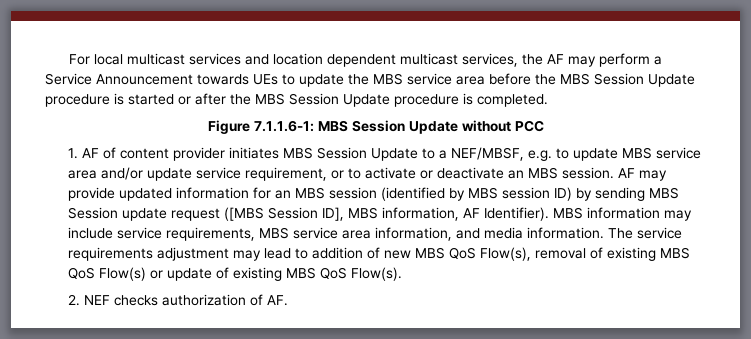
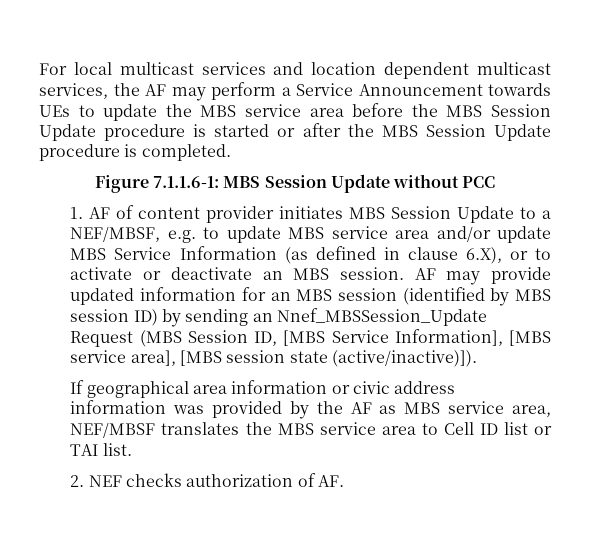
[196,167,328,181] service requirement, -> [70,246,502,264] MBS Service Information (as defined in clause 6.X),
[649,187,680,199] [68,207,693,221] [68,227,683,241] [68,247,691,261] [68,267,403,281] MBS Session update request ([MBS Session ID], MBS information, AF Identifier). MBS information may include service requirements, MBS service area information, and media information. The service requirements adjustment may lead to addition of new MBS QoS Flow(s), removal of existing MBS QoS Flow(s) or update of existing MBS QoS Flow(s). -> [252,308,488,326] [70,329,551,347] [70,350,478,367] [70,380,456,398] [70,400,552,419] [70,422,552,438] [70,443,132,456] an Nnef_MBSSession_Update Request (MBS Session ID, [MBS Service Information], [MBS service area], [MBS session state (active/inactive)]). // If geographical area information or civic address information was provided by the AF as MBS service area, NEF/MBSF translates the MBS service area to Cell ID list or TAI list.

